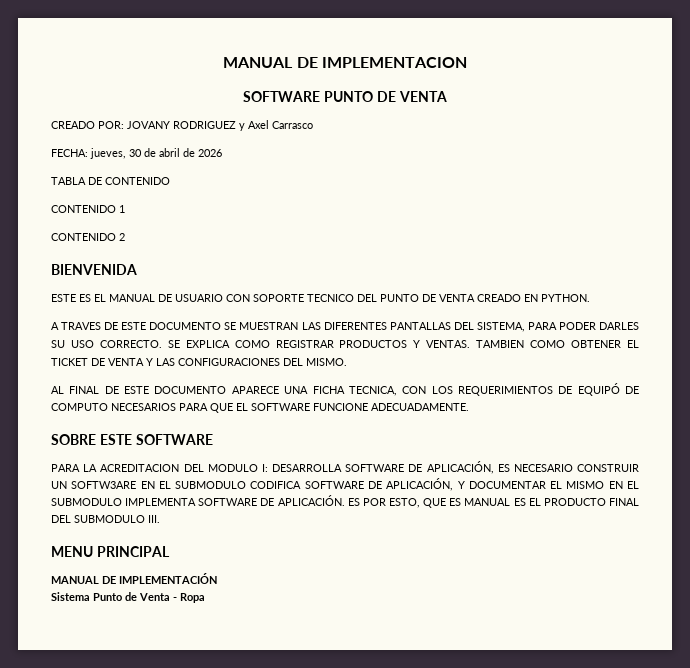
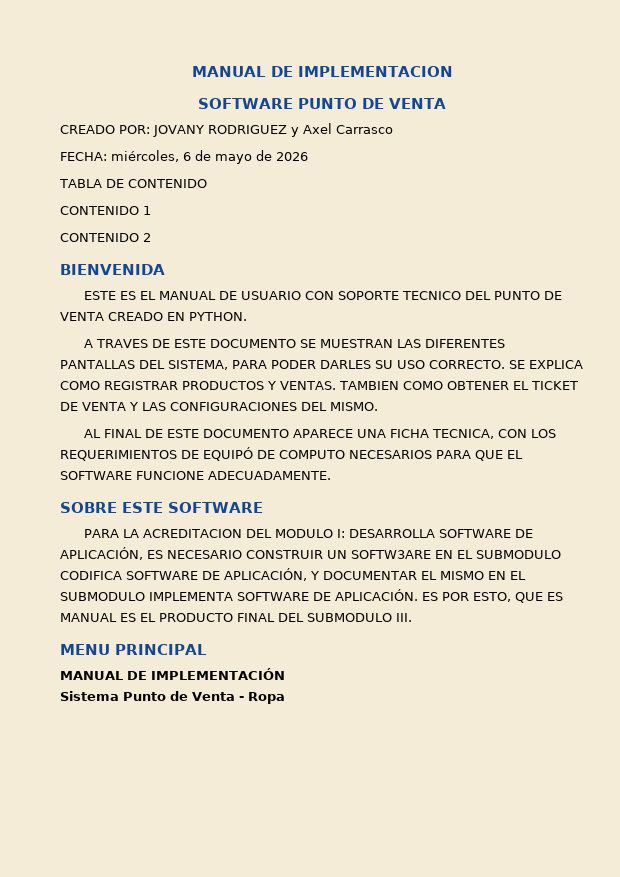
[90,148,180,159] jueves, 30 de abril -> [111,150,252,164] miércoles, 6 de mayo

